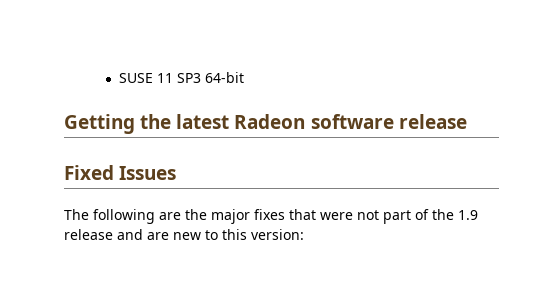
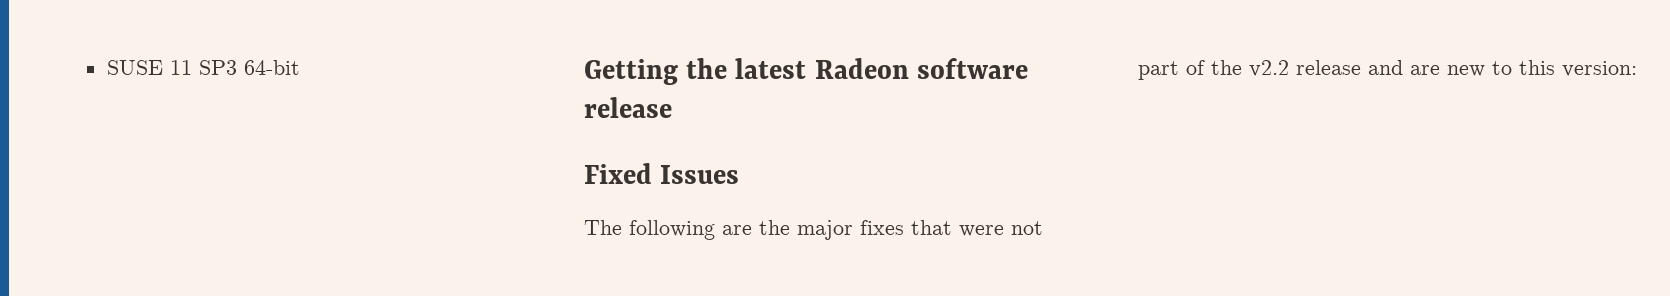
[458,210,478,220] 1.9 -> [1249,60,1289,77] v2.2

